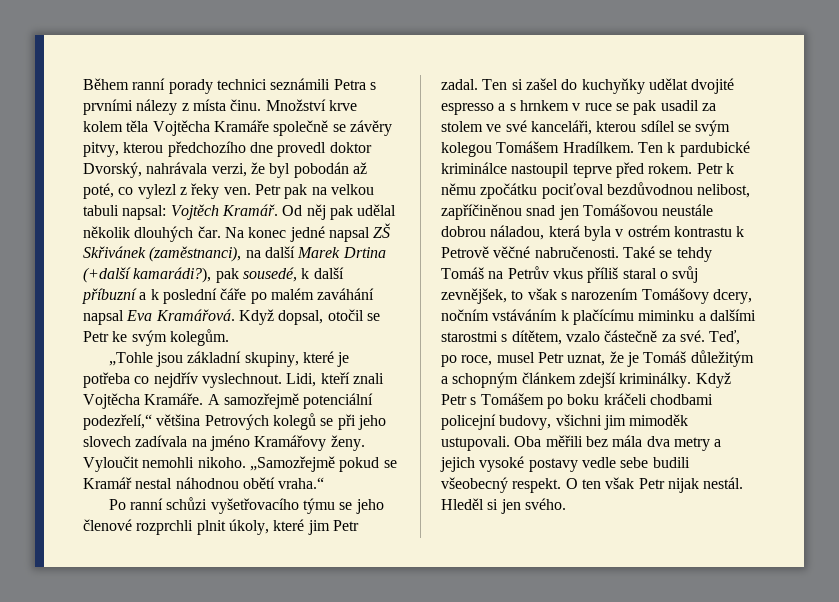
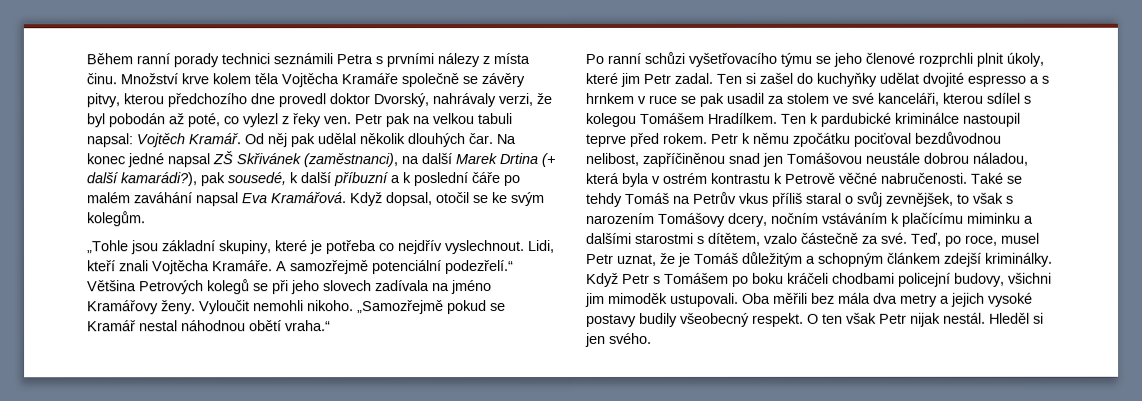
[146,162,208,174] nahrávala -> [432,93,496,108] nahrávaly
[83,267,131,283] (+další -> [541,153,555,168] [86,172,119,184] (+ další
[83,331,109,342] Petr -> (489, 199) none
[83,414,201,430] podezřelí,“ většina -> [445,260,514,275] [87,280,137,292] podezřelí.“ Většina
[677,120,731,136] se svým -> [1023,95,1031,104] s
[581,457,690,468] vedle sebe budili -> [639,312,678,327] budily

